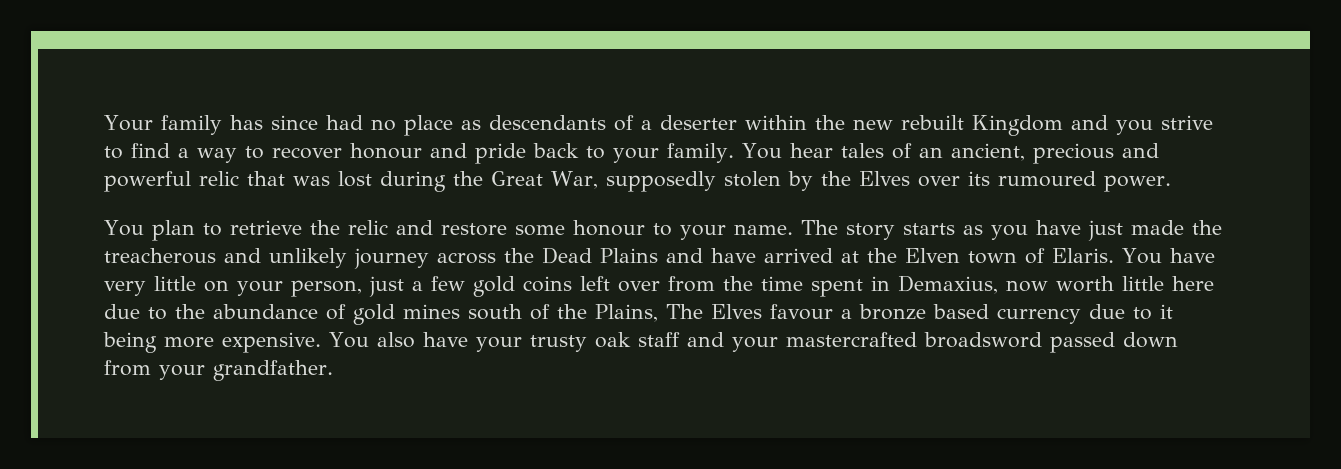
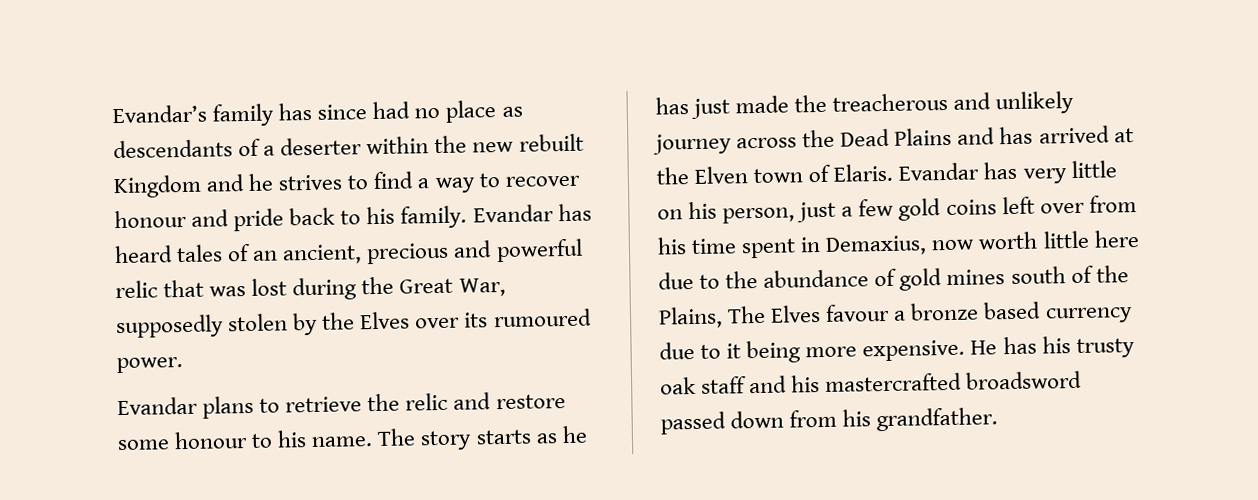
[104,115,153,131] Your -> [112,104,207,124] Evandar’s
[1115,115,1213,135] you strive -> [248,173,344,191] he strives
[613,143,833,163] your family. You hear -> [366,203,592,229] [114,245,173,264] his family. Evandar has heard
[104,220,195,241] You plan -> [117,395,255,419] Evandar plans
[679,225,726,240] your -> [277,430,308,448] his
[990,220,1081,240] you have -> [561,425,588,444] [655,97,689,115] he has
[711,248,756,263] have -> [999,126,1034,145] has
[1122,248,1215,264] You have -> [898,161,1018,181] Evandar has
[237,281,283,296] your -> [688,201,718,220] his
[723,276,753,291] the -> [657,237,687,255] his
[329,332,522,352] You also have your -> [970,336,1071,355] He has his
[731,337,778,352] your -> [790,375,821,393] his
[159,365,205,380] your -> [842,409,872,427] his

